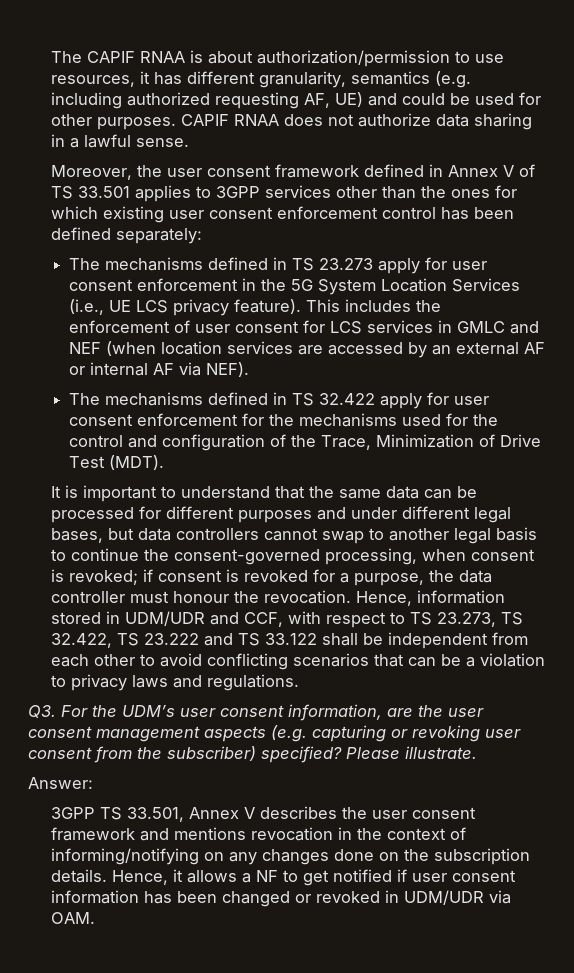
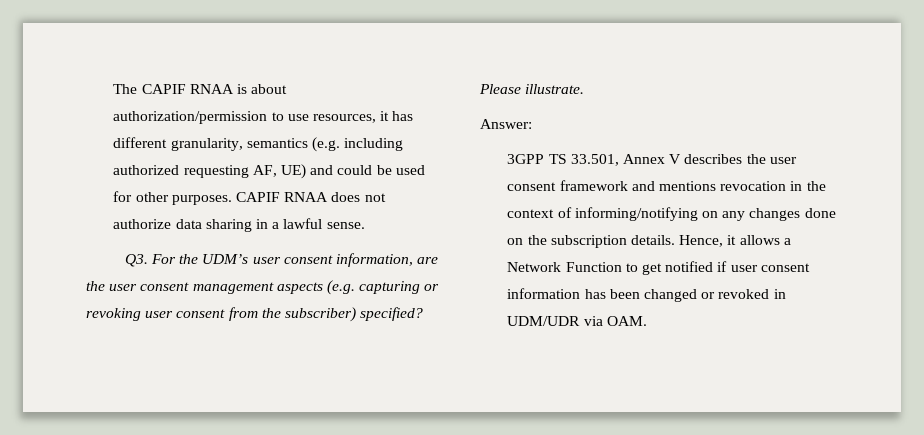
[51,164,536,180] [51,185,518,202] [51,206,515,223] [51,227,203,244] [69,257,488,274] [69,278,521,295] [69,299,442,316] [69,320,540,334] [69,341,546,358] [69,362,250,377] [69,392,490,409] [69,413,499,427] [69,434,542,451] [69,455,165,470] [51,485,478,502] [51,506,512,523] [51,527,538,544] [51,548,536,565] [51,569,493,586] [51,590,506,606] [51,611,524,628] [51,632,529,649] [51,653,546,670] [51,674,300,691] // Moreover, the user consent framework defined in Annex V of TS 33.501 applies to 3GPP services other than the ones for which existing user consent enforcement control has been defined separately: // The mechanisms defined in TS 23.273 apply for user consent enforcement in the 5G System Location Services (i.e., UE LCS privacy feature). This includes the enforcement of user consent for LCS services in GMLC and NEF (when location services are accessed by an external AF or internal AF via NEF). // The mechanisms defined in TS 32.422 apply for user consent enforcement for the mechanisms used for the control and configuration of the Trace, Minimization of Drive Test (MDT). // It is important to understand that the same data can be processed for different purposes and under different legal bases, but data controllers cannot swap to another legal basis to continue the consent-governed processing, when consent is revoked; if consent is revoked for a purpose, the data controller must honour the revocation. Hence, information stored in UDM/UDR and CCF, with respect to TS 23.273, TS 32.422, TS 23.222 and TS 33.122 shall be independent from each other to avoid conflicting scenarios that can be a violation to privacy laws and regulations. -> (365, 225) none
[256,870,279,882] NF -> [507,262,622,272] Network Function

